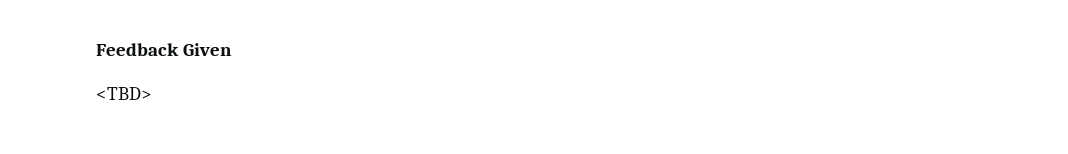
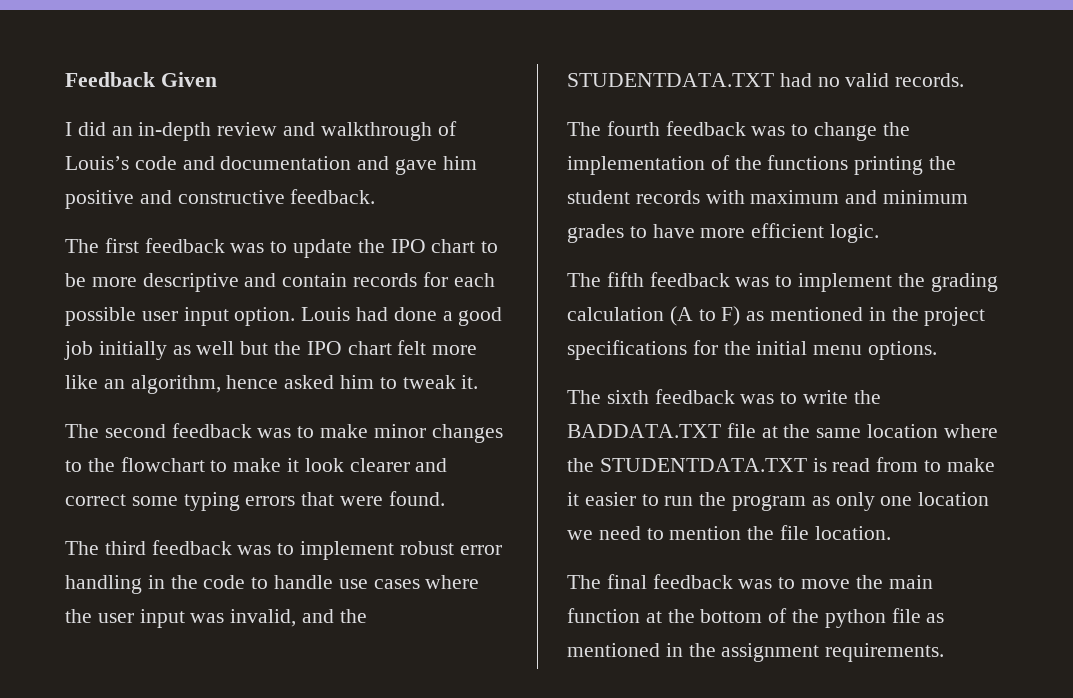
[96,87,152,100] <TBD> -> [65,121,457,141] [65,156,477,175] [65,189,376,209] [65,238,499,258] [65,272,495,292] [65,307,503,326] [64,340,478,360] [65,375,479,394] [65,423,503,443] [65,457,448,472] [65,491,445,511] [65,540,502,560] [65,575,480,594] [65,609,367,628] [567,73,965,87] [567,121,910,141] [567,155,957,175] [567,190,969,204] [567,223,880,243] [567,272,998,292] [567,306,986,326] [567,340,938,360] [567,389,881,404] [567,423,998,438] [567,457,995,472] [567,492,990,511] [567,525,891,540] [567,574,933,589] [567,608,945,628] [567,643,945,662] I did an in-depth review and walkthrough of Louis’s code and documentation and gave him positive and constructive feedback. // The first feedback was to update the IPO chart to be more descriptive and contain records for each possible user input option. Louis had done a good job initially as well but the IPO chart felt more like an algorithm, hence asked him to tweak it. // The second feedback was to make minor changes to the flowchart to make it look clearer and correct some typing errors that were found. // The third feedback was to implement robust error handling in the code to handle use cases where the user input was invalid, and the STUDENTDATA.TXT had no valid records. // The fourth feedback was to change the implementation of the functions printing the student records with maximum and minimum grades to have more efficient logic. // The fifth feedback was to implement the grading calculation (A to F) as mentioned in the project specifications for the initial menu options. // The sixth feedback was to write the BADDATA.TXT file at the same location where the STUDENTDATA.TXT is read from to make it easier to run the program as only one location we need to mention the file location. // The final feedback was to move the main function at the bottom of the python file as mentioned in the assignment requirements.

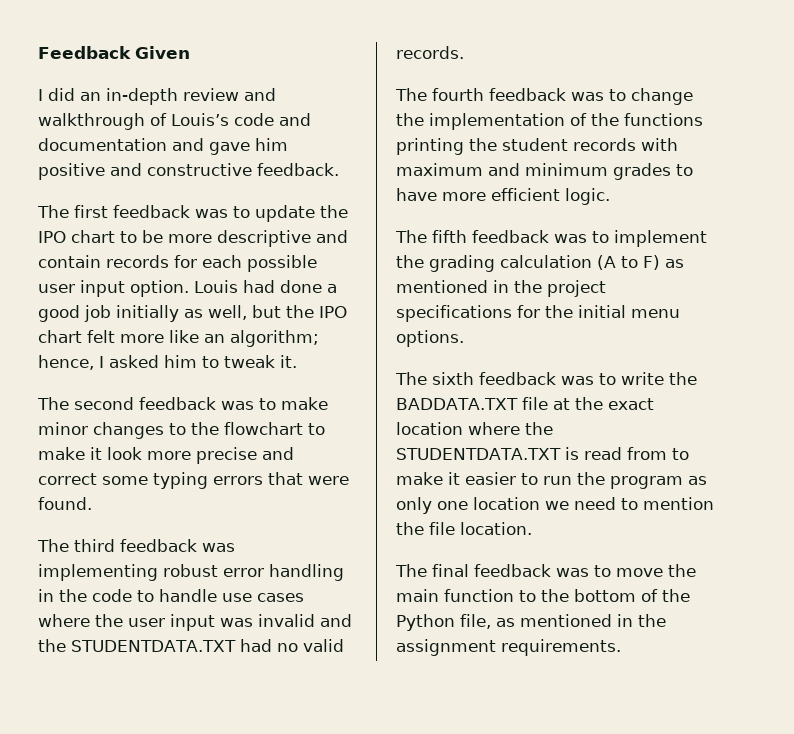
[196,341,235,355] well -> [208,305,247,320] well,
[130,375,279,394] algorithm, hence -> [230,330,319,347] [38,355,104,370] algorithm; hence, I
[349,458,410,472] clearer -> [147,447,257,464] more precise
[277,541,395,560] to implement -> [38,564,158,581] implementing
[230,609,297,627] invalid, -> [258,614,315,627] invalid
[816,428,862,438] same -> [607,398,654,410] exact
[645,611,662,623] at -> [519,590,536,602] to
[824,608,921,628] python file -> [396,614,491,631] Python file,

